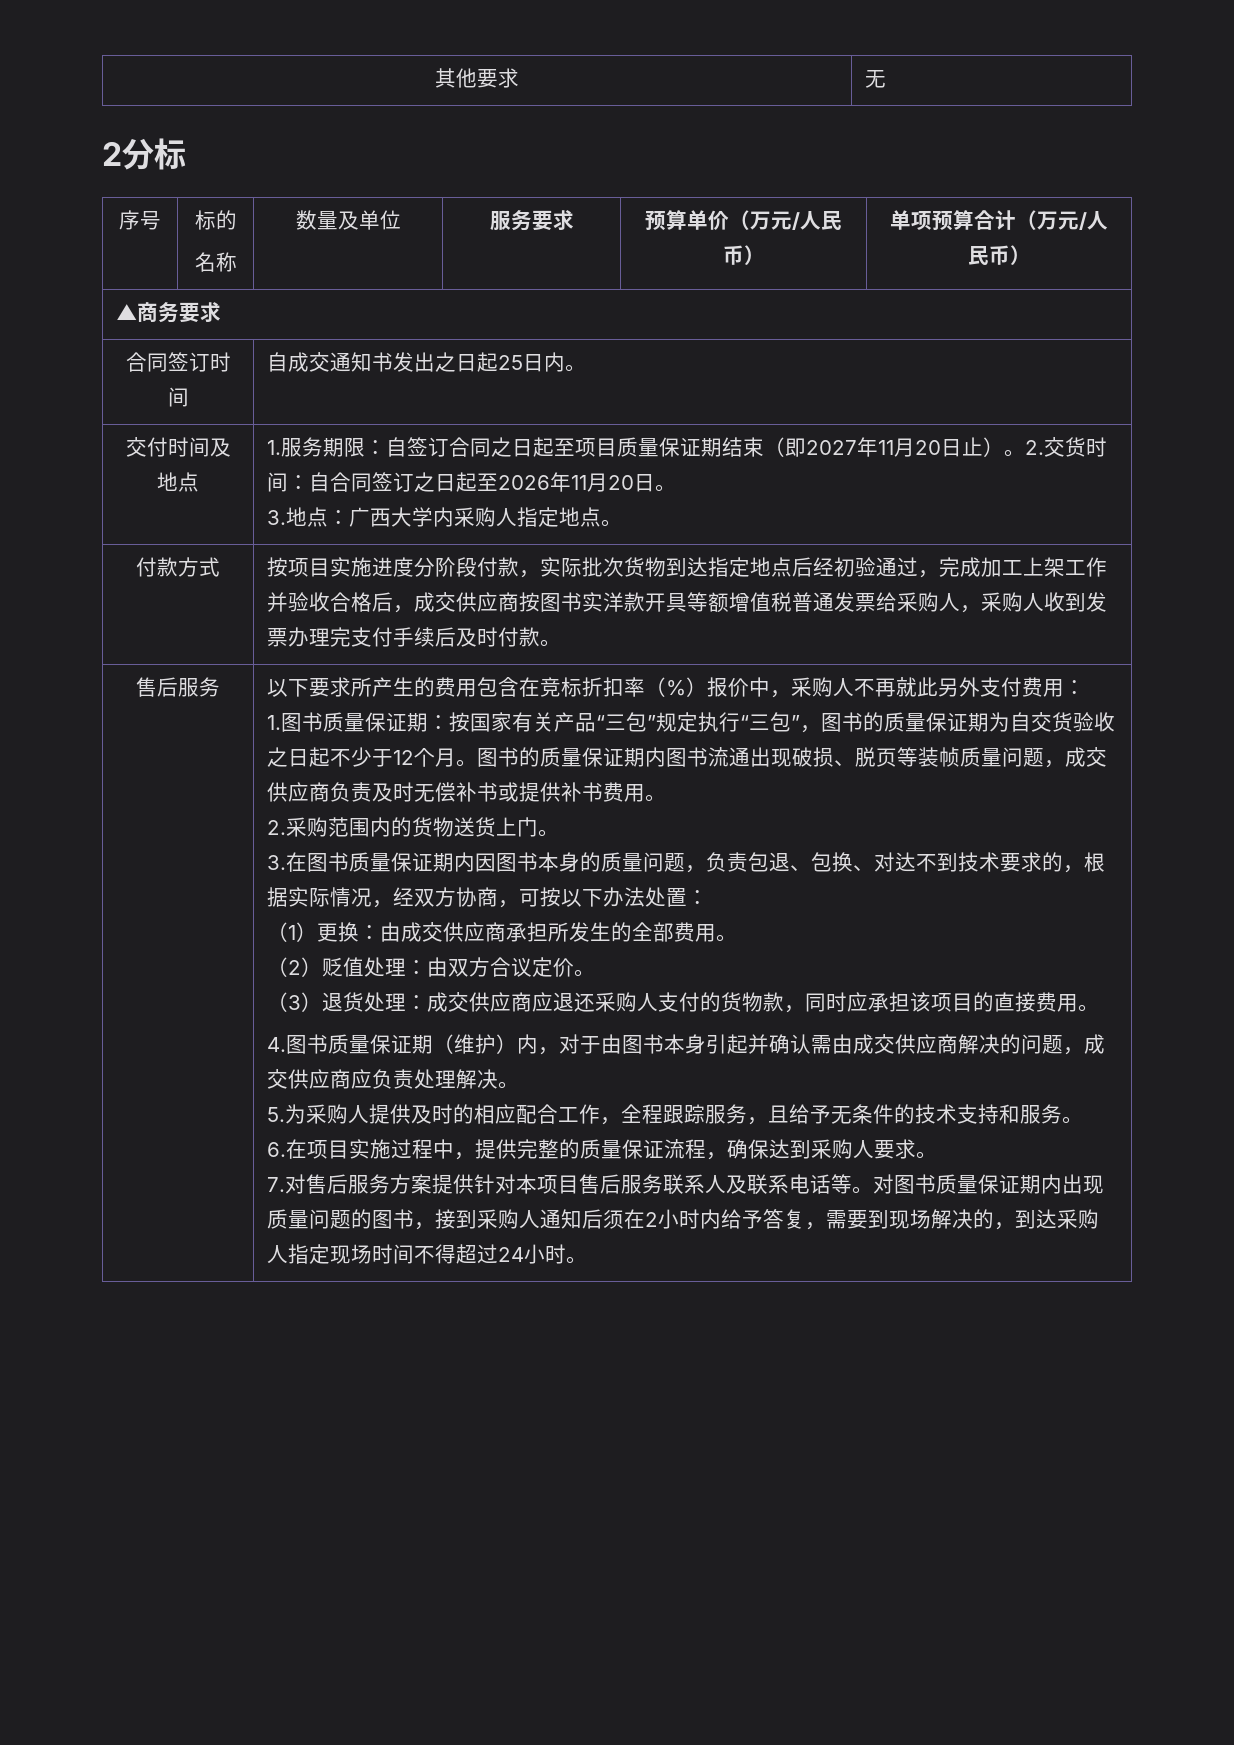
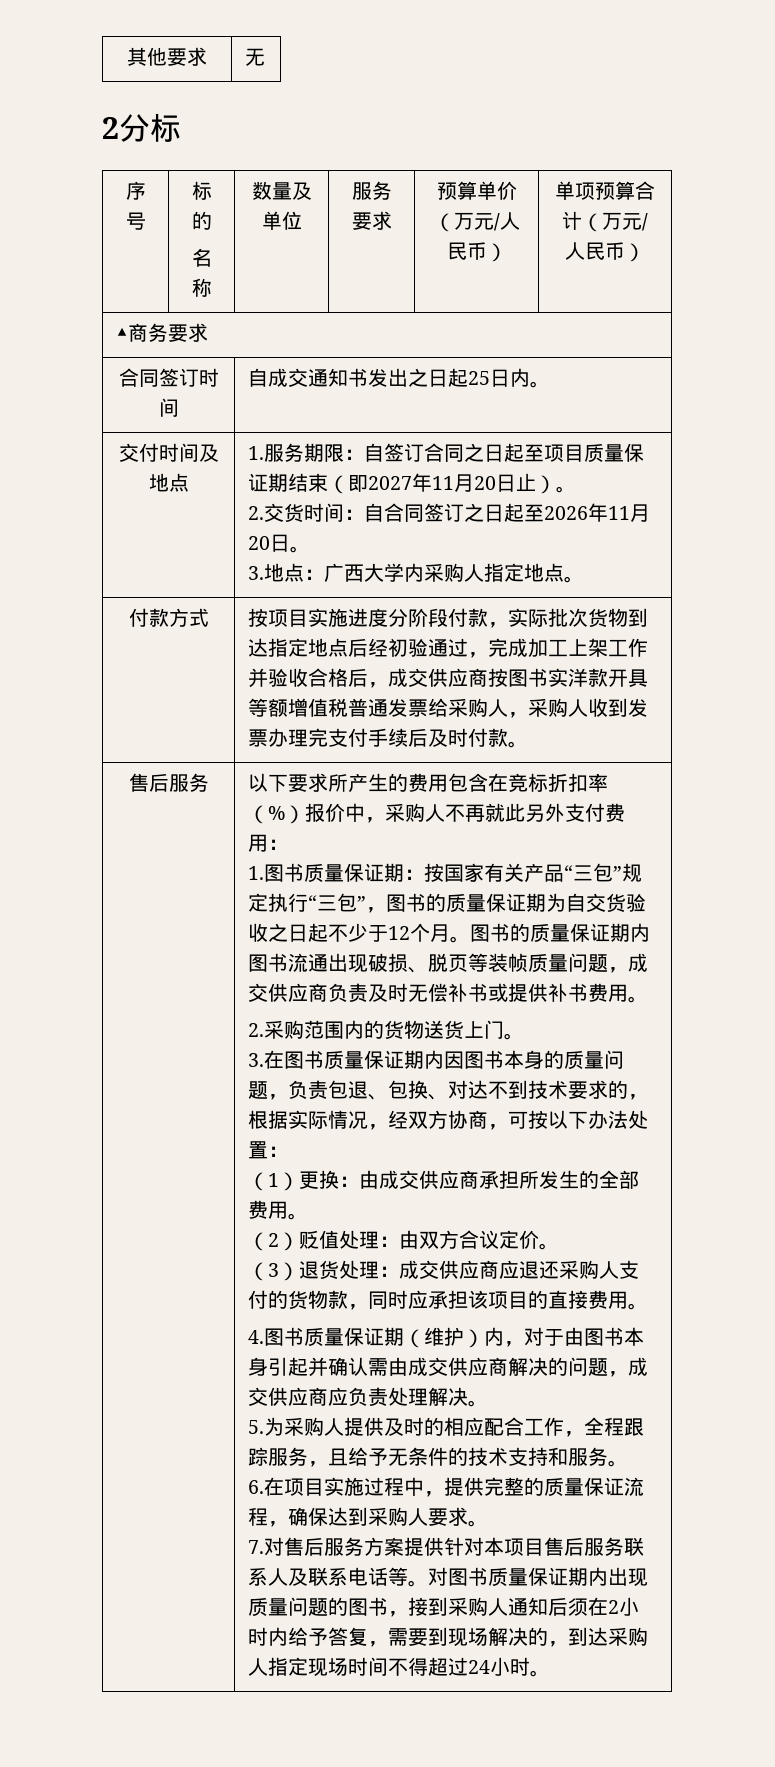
(1026, 453) none -> (577, 489) //

